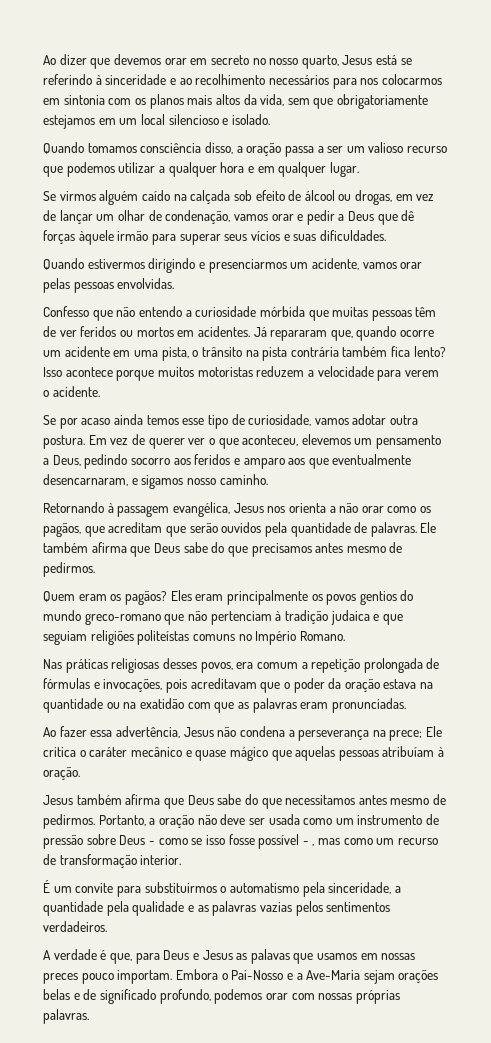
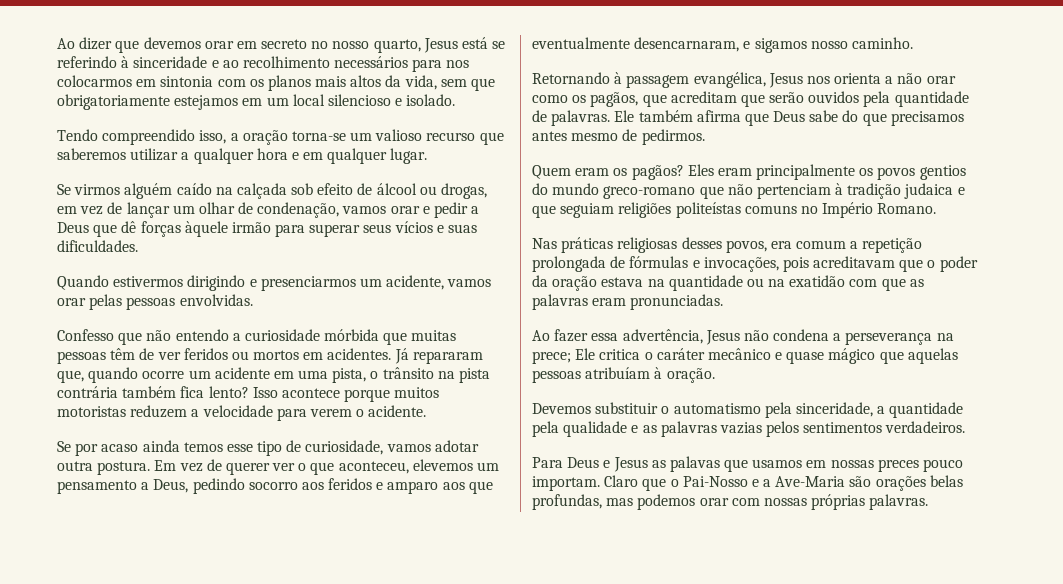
[43,142,344,157] Quando tomamos consciência disso, a oração passa a ser -> [57,129,346,145] Tendo compreendido isso, a oração torna-se
[66,162,115,177] podemos -> [57,148,126,160] saberemos
[43,794,447,809] [43,814,440,829] [43,834,439,849] [43,854,182,868] [43,880,217,897] Jesus também afirma que Deus sabe do que necessitamos antes mesmo de pedirmos. Portanto, a oração não deve ser usada como um instrumento de pressão sobre Deus - como se isso fosse possível - , mas como um recurso de transformação interior. // É um convite para substituirmos -> [532,402,659,414] Devemos substituir
[43,949,160,964] A verdade é que, para -> [532,457,563,468] Para
[175,969,218,980] Embora -> [604,475,667,491] Claro que
[363,970,395,984] sejam -> [849,476,872,487] são
[73,989,211,1004] e de significado profundo, -> [532,494,634,510] profundas, mas

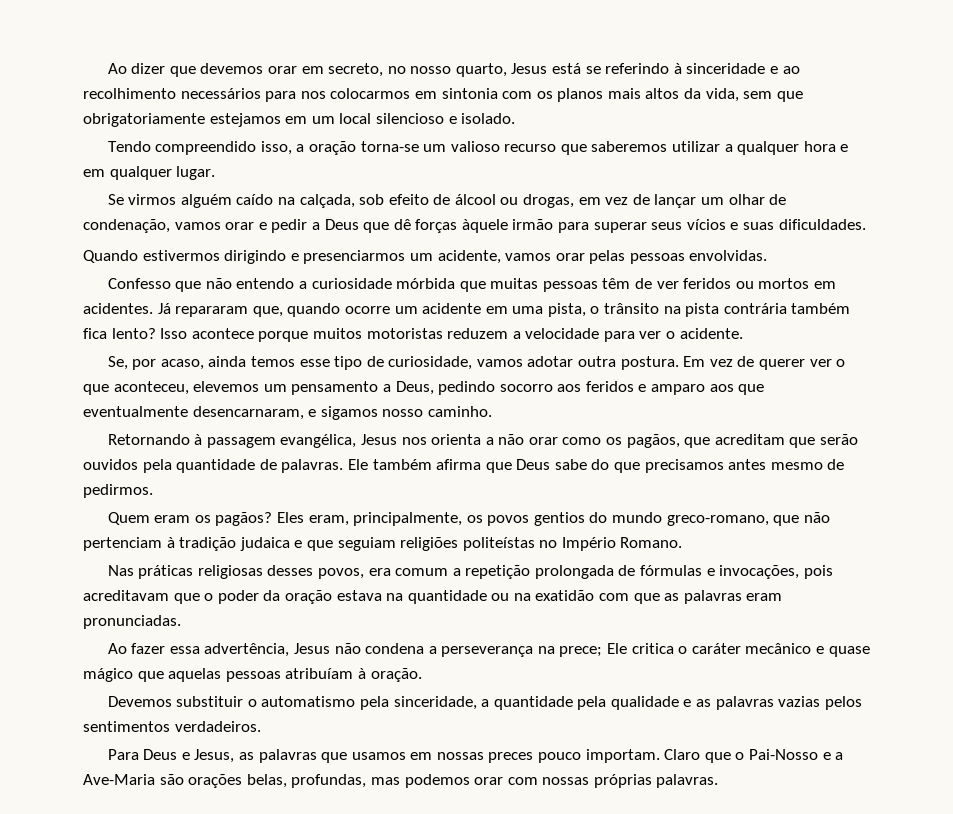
[261,39,308,49] secreto -> [328,63,384,77] secreto,
[236,183,287,199] calçada -> [299,194,355,208] calçada,
[309,409,352,417] verem -> [639,331,662,339] ver
[57,441,139,456] Se por acaso -> [107,356,204,370] Se, por acaso,
[717,164,856,180] eram principalmente -> [308,512,463,526] eram, principalmente,
[603,186,696,199] greco-romano -> [666,515,769,526] greco-romano,
[744,205,797,214] comuns -> (535, 544) none
[613,456,720,472] Jesus as palavas -> [194,749,317,763] Jesus, as palavras
[929,475,963,487] belas -> [246,774,287,788] belas,

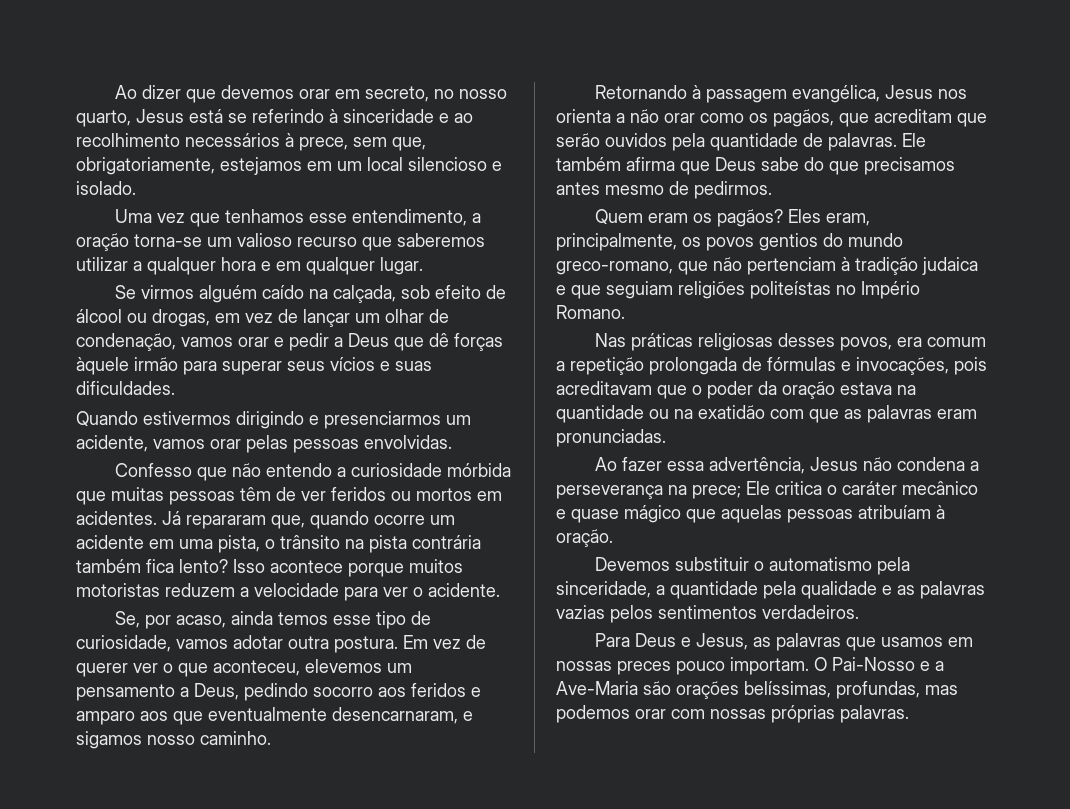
[265,88,803,102] [83,113,205,127] para nos colocarmos em sintonia com os planos mais altos da vida, sem que obrigatoriamente -> [285,133,426,151] [76,157,215,175] à prece, sem que, obrigatoriamente,
[107,141,292,155] Tendo compreendido isso, -> [115,209,468,227] Uma vez que tenhamos esse entendimento,
[664,749,745,763] Claro que o -> [814,657,827,671] O
[246,774,287,788] belas, -> [744,681,831,698] belíssimas,

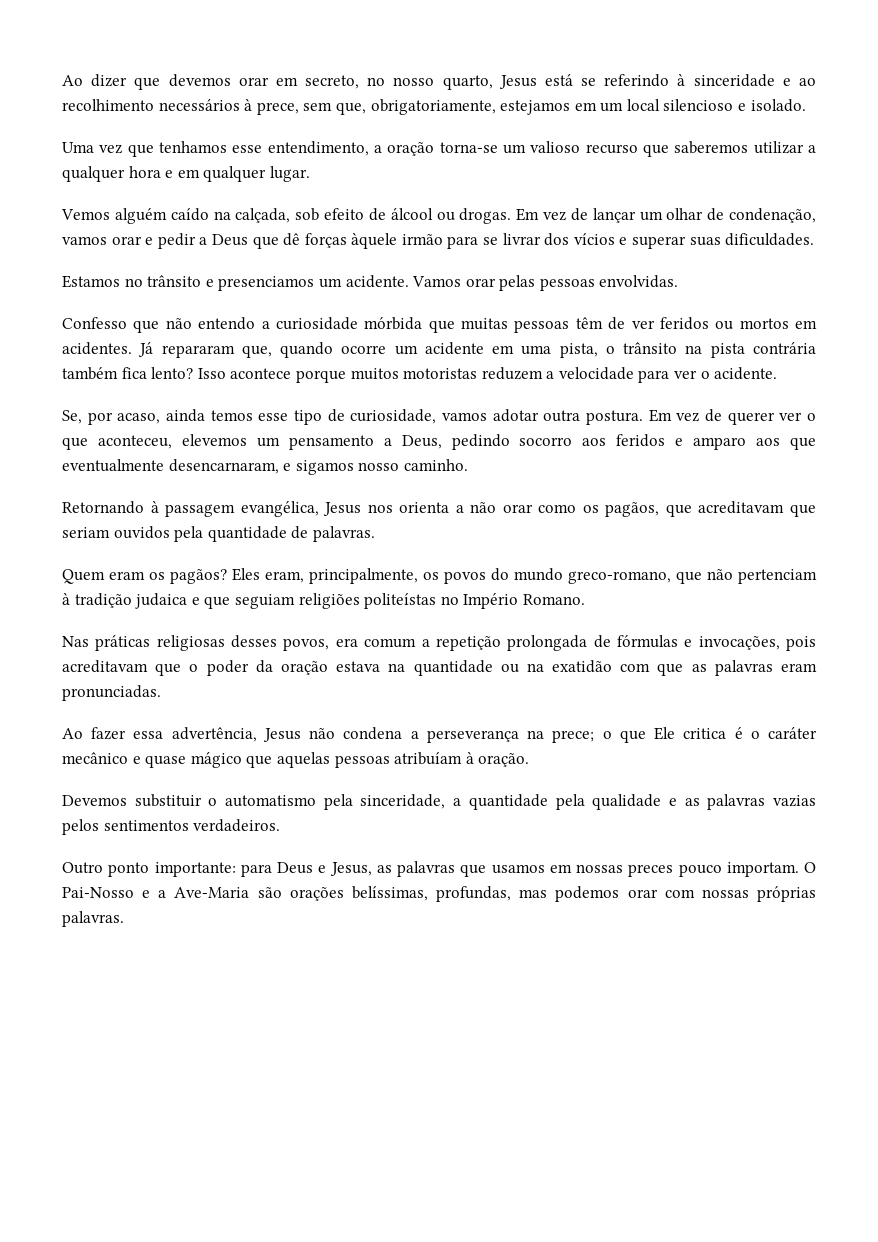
[115,285,195,299] Se virmos -> [61,209,110,220] Vemos
[152,309,240,327] drogas, em -> [459,208,540,224] drogas. Em
[222,361,325,375] superar seus -> [483,233,570,246] se livrar dos
(390, 366) none -> [632,236,687,249] superar
[76,411,471,429] [76,435,205,452] Quando estivermos dirigindo e presenciarmos um acidente, vamos -> [62,275,462,291] Estamos no trânsito e presenciamos um acidente. Vamos
[874,109,987,127] [556,133,600,147] acreditam que serão -> [698,501,816,517] [62,527,110,538] acreditavam que seriam
[902,133,926,147] [556,157,955,175] [556,181,772,199] Ele também afirma que Deus sabe do que precisamos antes mesmo de pedirmos. -> (375, 534) none
[759,233,818,251] gentios -> (486, 577) none
(741, 492) none -> [602,730,646,743] o que
(822, 488) none -> [734,727,743,739] é
[595,633,631,647] Para -> [62,862,272,877] Outro ponto importante: para

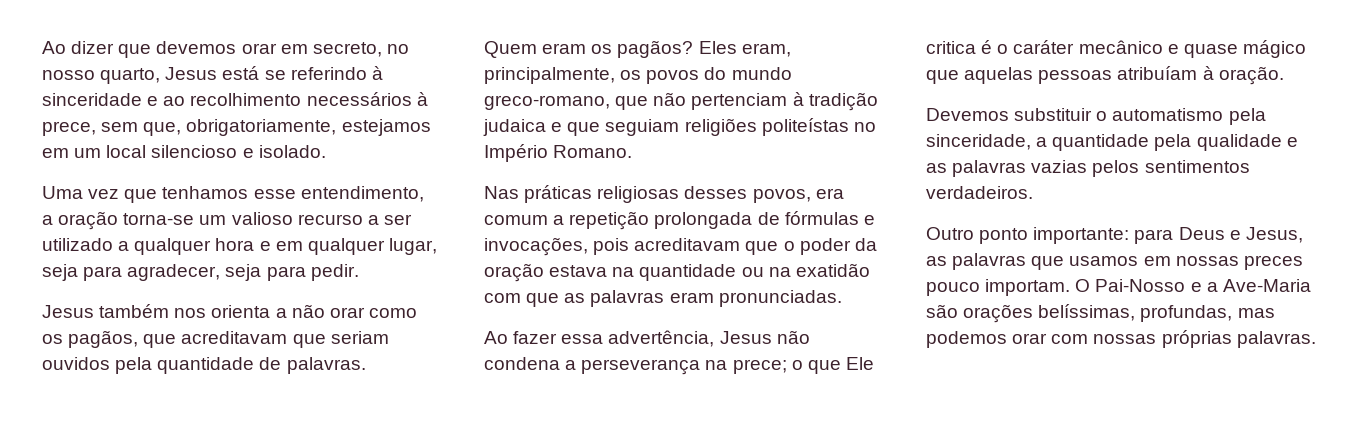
[643,141,804,157] que saberemos utilizar -> [367,214,412,225] [42,238,113,251] a ser utilizado
[269,166,310,182] [61,208,817,224] [62,233,815,249] [62,275,679,291] [62,317,817,333] [62,342,816,358] [62,367,778,383] [62,409,816,425] [62,434,817,450] [62,459,468,475] [62,501,362,517] lugar. // Vemos alguém caído na calçada, sob efeito de álcool ou drogas. Em vez de lançar um olhar de condenação, vamos orar e pedir a Deus que dê forças àquele irmão para se livrar dos vícios e superar suas dificuldades. // Estamos no trânsito e presenciamos um acidente. Vamos orar pelas pessoas envolvidas. // Confesso que não entendo a curiosidade mórbida que muitas pessoas têm de ver feridos ou mortos em acidentes. Já repararam que, quando ocorre um acidente em uma pista, o trânsito na pista contrária também fica lento? Isso acontece porque muitos motoristas reduzem a velocidade para ver o acidente. // Se, por acaso, ainda temos esse tipo de curiosidade, vamos adotar outra postura. Em vez de querer ver o que aconteceu, elevemos um pensamento a Deus, pedindo socorro aos feridos e amparo aos que eventualmente desencarnaram, e sigamos nosso caminho. // Retornando à passagem evangélica, Jesus -> [388,238,437,255] [42,264,359,281] [42,304,170,318] lugar, seja para agradecer, seja para pedir. // Jesus também

